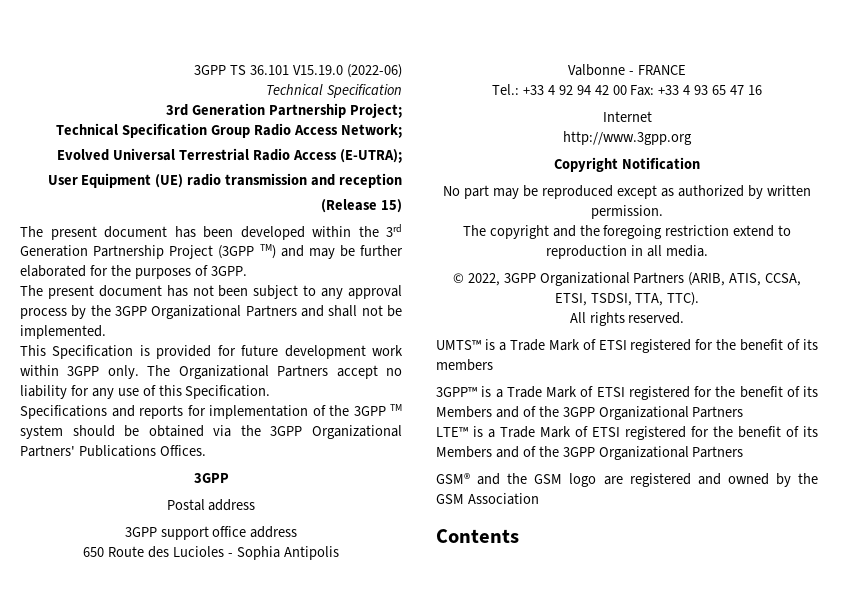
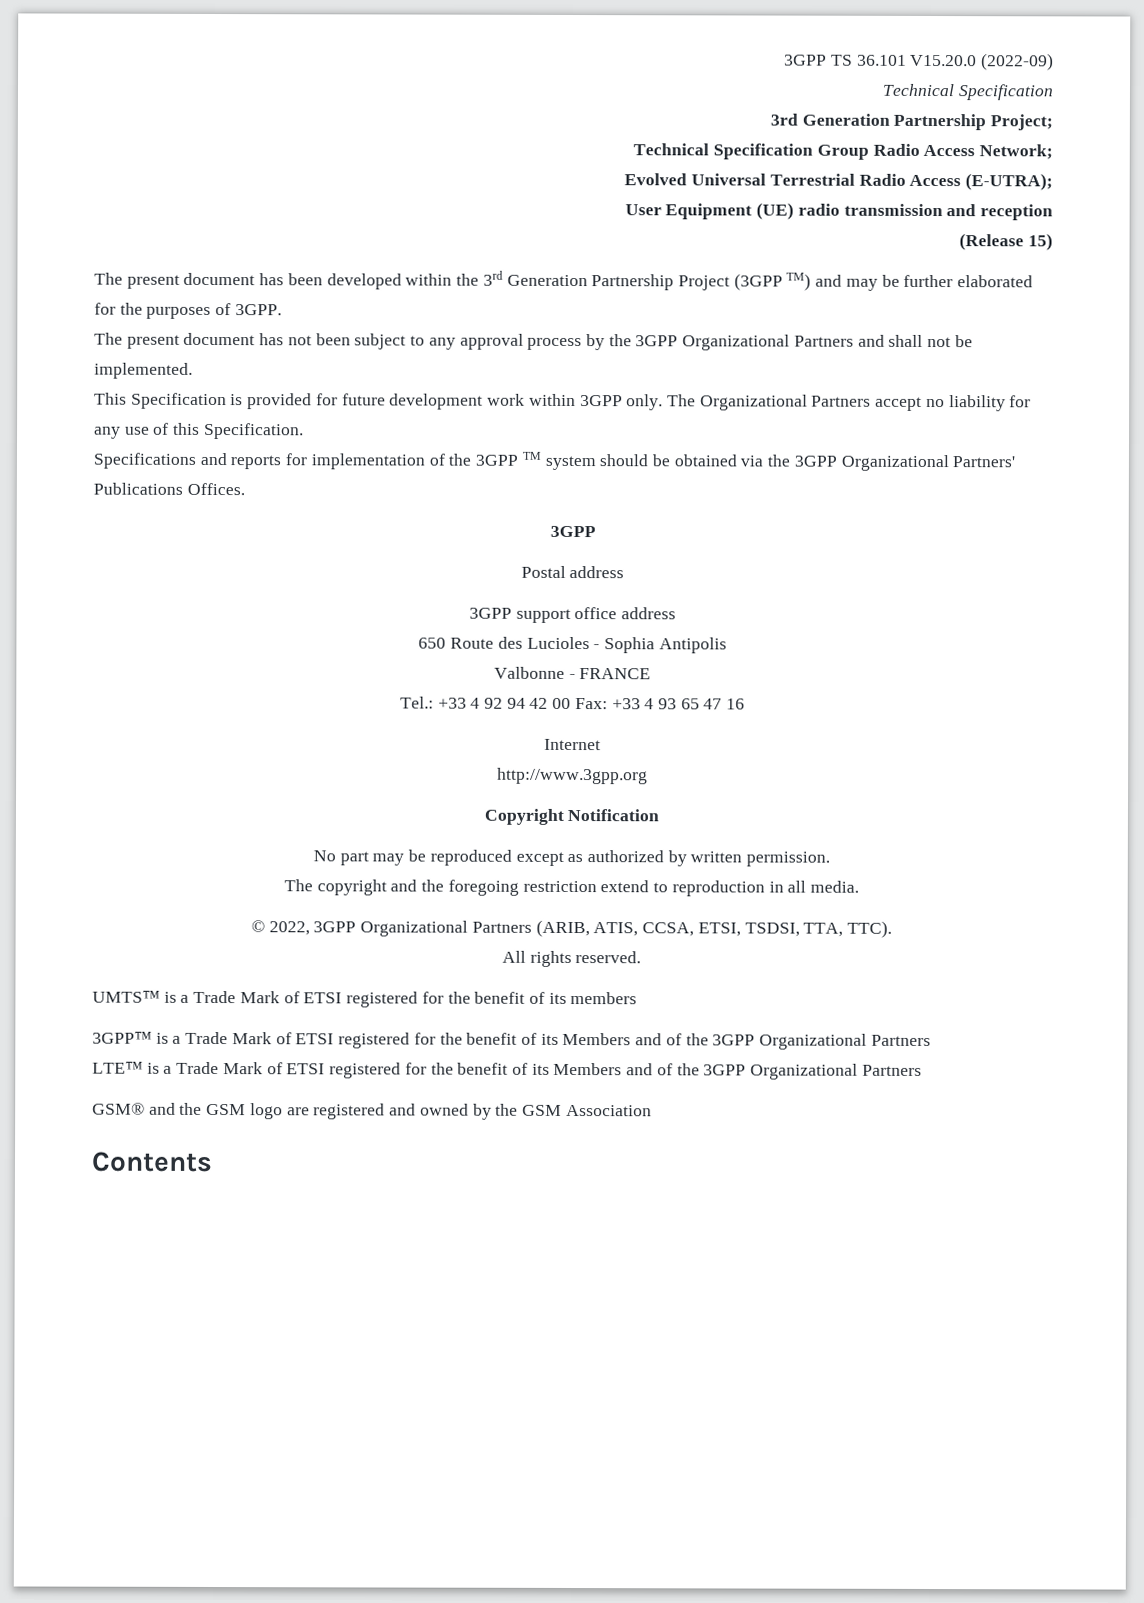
[293,64,402,78] V15.19.0 (2022-06) -> [910,53,1054,71] V15.20.0 (2022-09)

